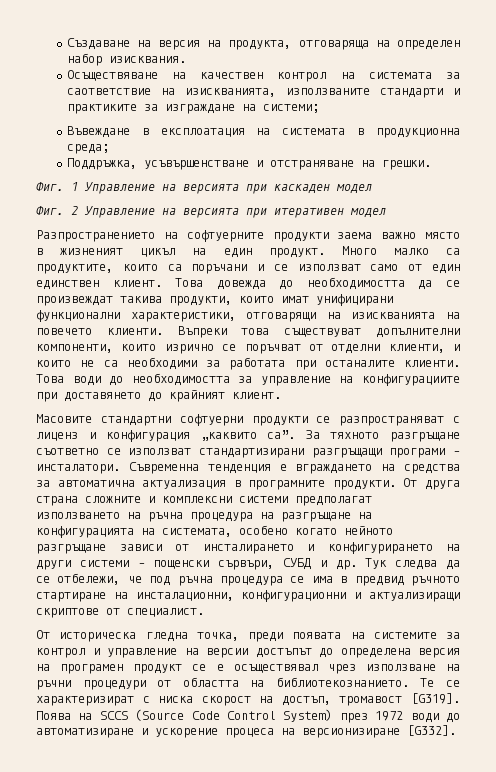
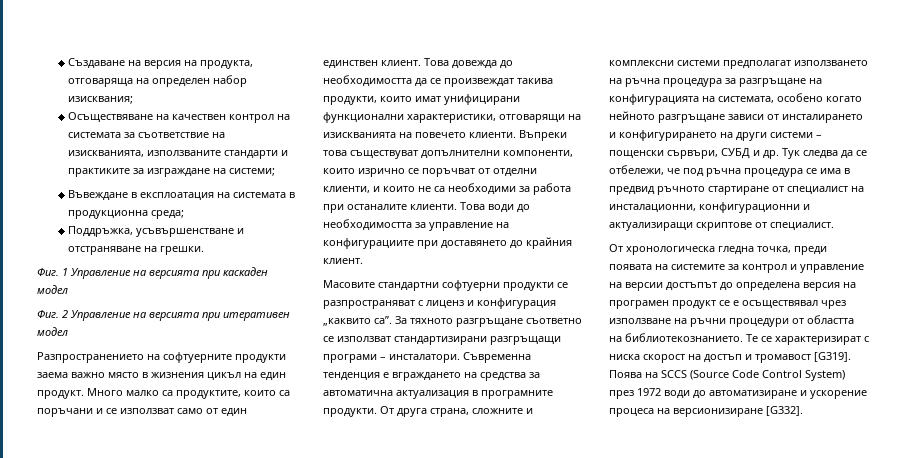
[108,56,186,63] изисквания. -> [68,96,134,104] изисквания;
[66,88,151,95] саответствие -> [138,132,210,138] съответствие
[60,248,124,255] жизненият -> [151,372,204,378] жизнения
[229,357,286,370] работата -> [533,183,571,195] работа
[169,390,225,402] крайният -> [526,237,572,249] крайния
[36,496,78,506] страна -> [430,408,469,417] страна,
[260,512,274,519] на -> [725,78,736,84] за
(106, 597) none -> [772,186,848,195] от специалист
[59,632,137,642] историческа -> [626,246,715,255] хронологическа
[281,696,331,706] достъп, -> [704,354,752,363] достъп и

